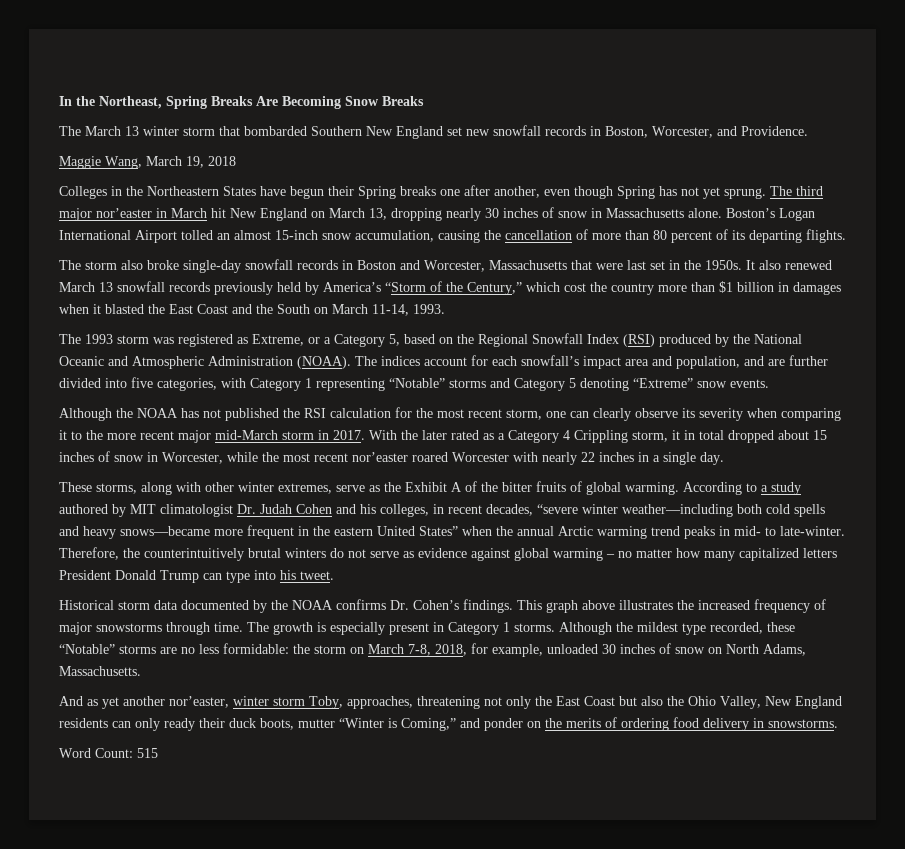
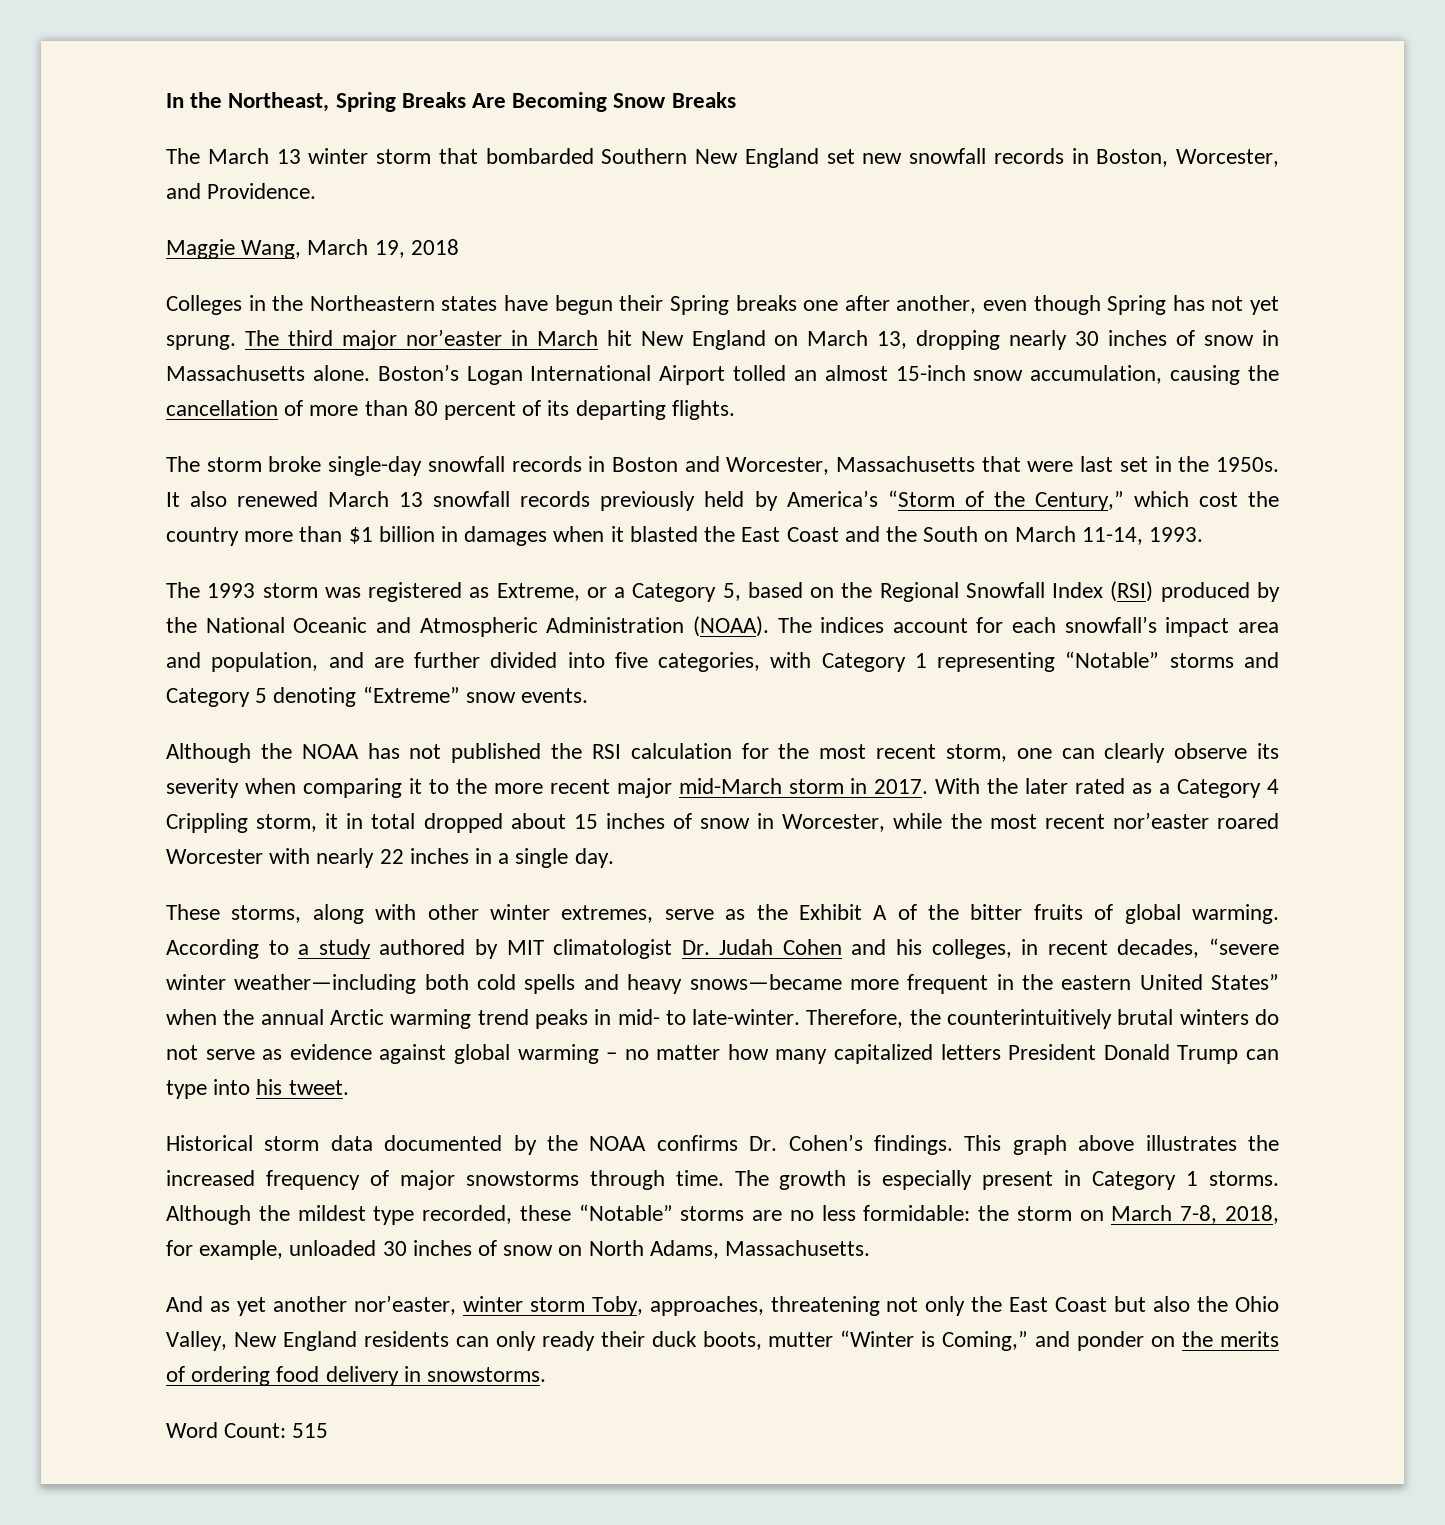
[223,186,256,196] States -> [441,296,498,311] states
[121,260,143,270] also -> (262, 464) none

